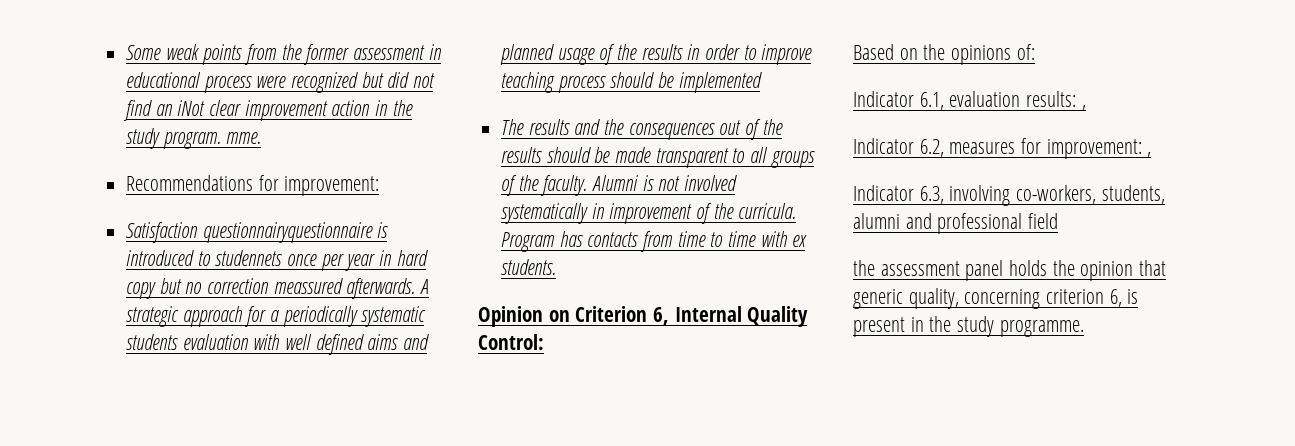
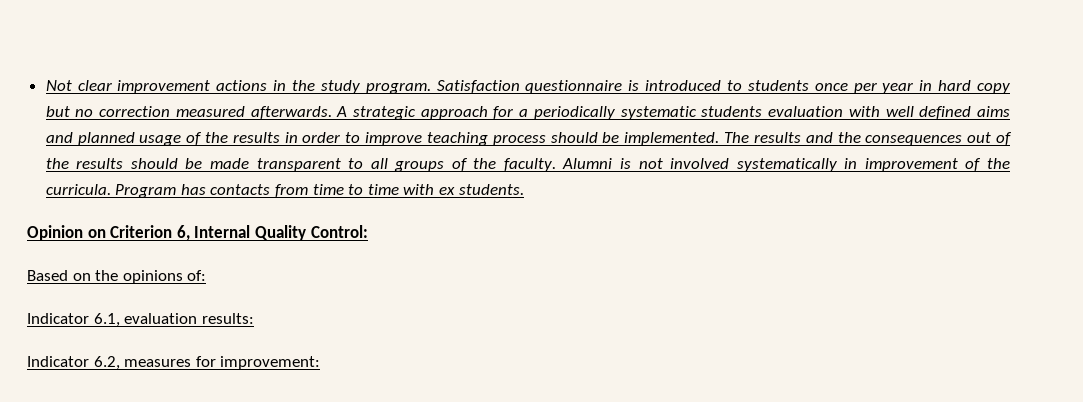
[126,44,441,65] [126,72,436,93] [123,100,206,121] Some weak points from the former assessment in educational process were recognized but did not find an iNot -> [45,80,72,91] Not
[331,100,370,116] action -> [216,80,268,91] actions
[226,132,262,144] [126,175,380,196] [126,222,373,243] mme. // Recommendations for improvement: // Satisfaction questionnairyquestionnaire -> [436,80,623,94] Satisfaction questionnaire
[215,250,283,266] studennets -> [747,80,809,91] students
[273,278,343,294] meassured -> [175,106,245,117] measured
[678,72,762,93] implemented // -> [624,132,720,146] implemented.
[1081,105,1086,110] , -> (254, 318) none
[1147,152,1152,157] [853,185,1165,206] [853,213,1059,234] [853,260,1167,281] [853,288,1139,309] [853,316,1084,337] , // Indicator 6.3, involving co-workers, students, alumni and professional field // the assessment panel holds the opinion that generic quality, concerning criterion 6, is present in the study programme. -> (321, 363) none

